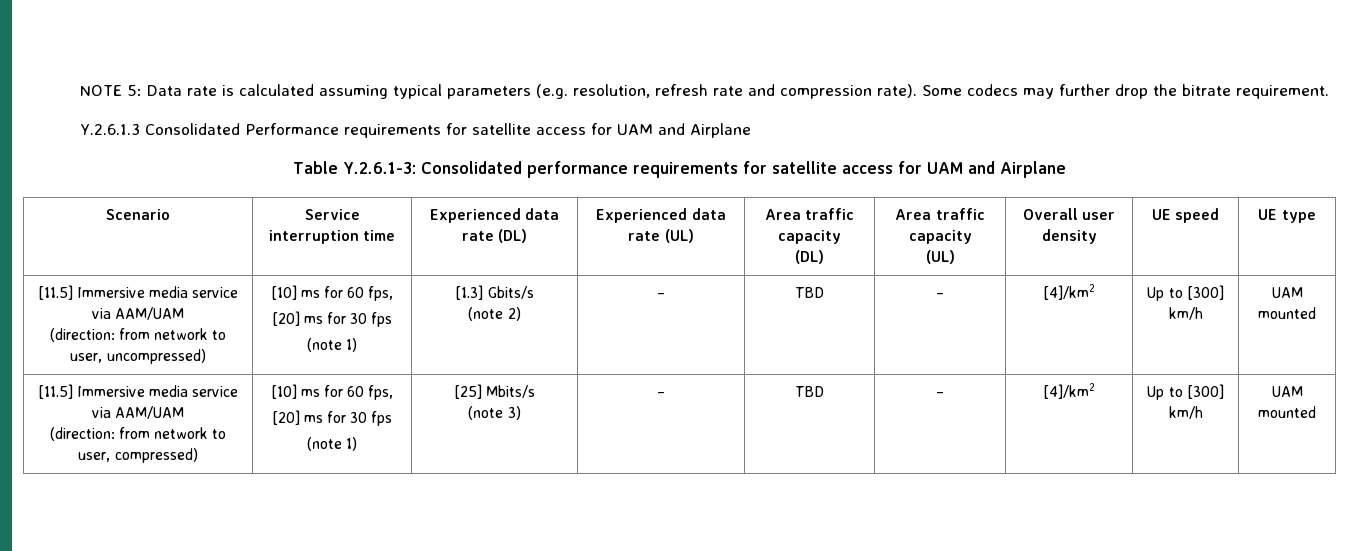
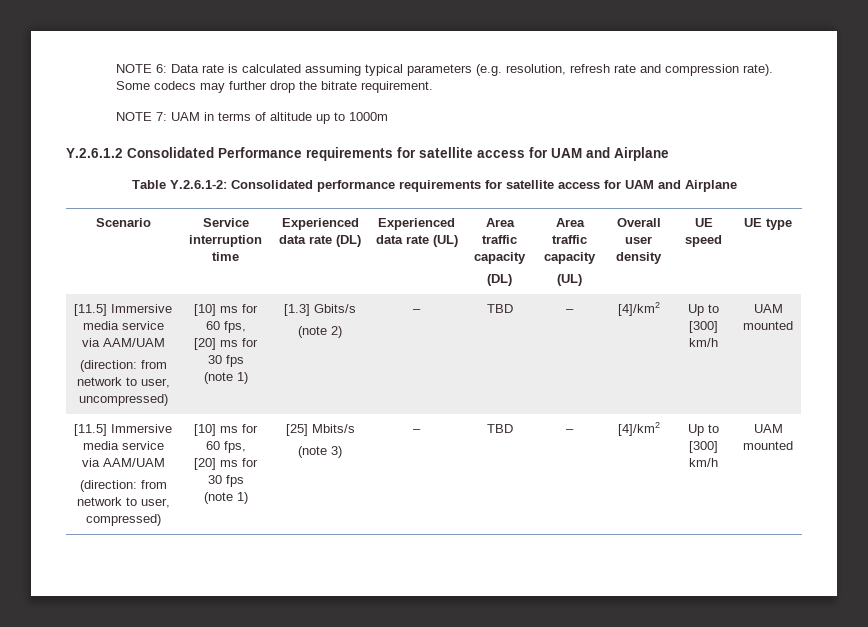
[79,85,142,96] NOTE 5: -> [115,64,167,73] NOTE 6:
[79,124,140,135] Y.2.6.1.3 -> [115,112,388,124] [66,148,123,158] NOTE 7: UAM in terms of altitude up to 1000m // Y.2.6.1.2
[343,162,416,174] Y.2.6.1-3: -> [169,180,227,189] Y.2.6.1-2:

